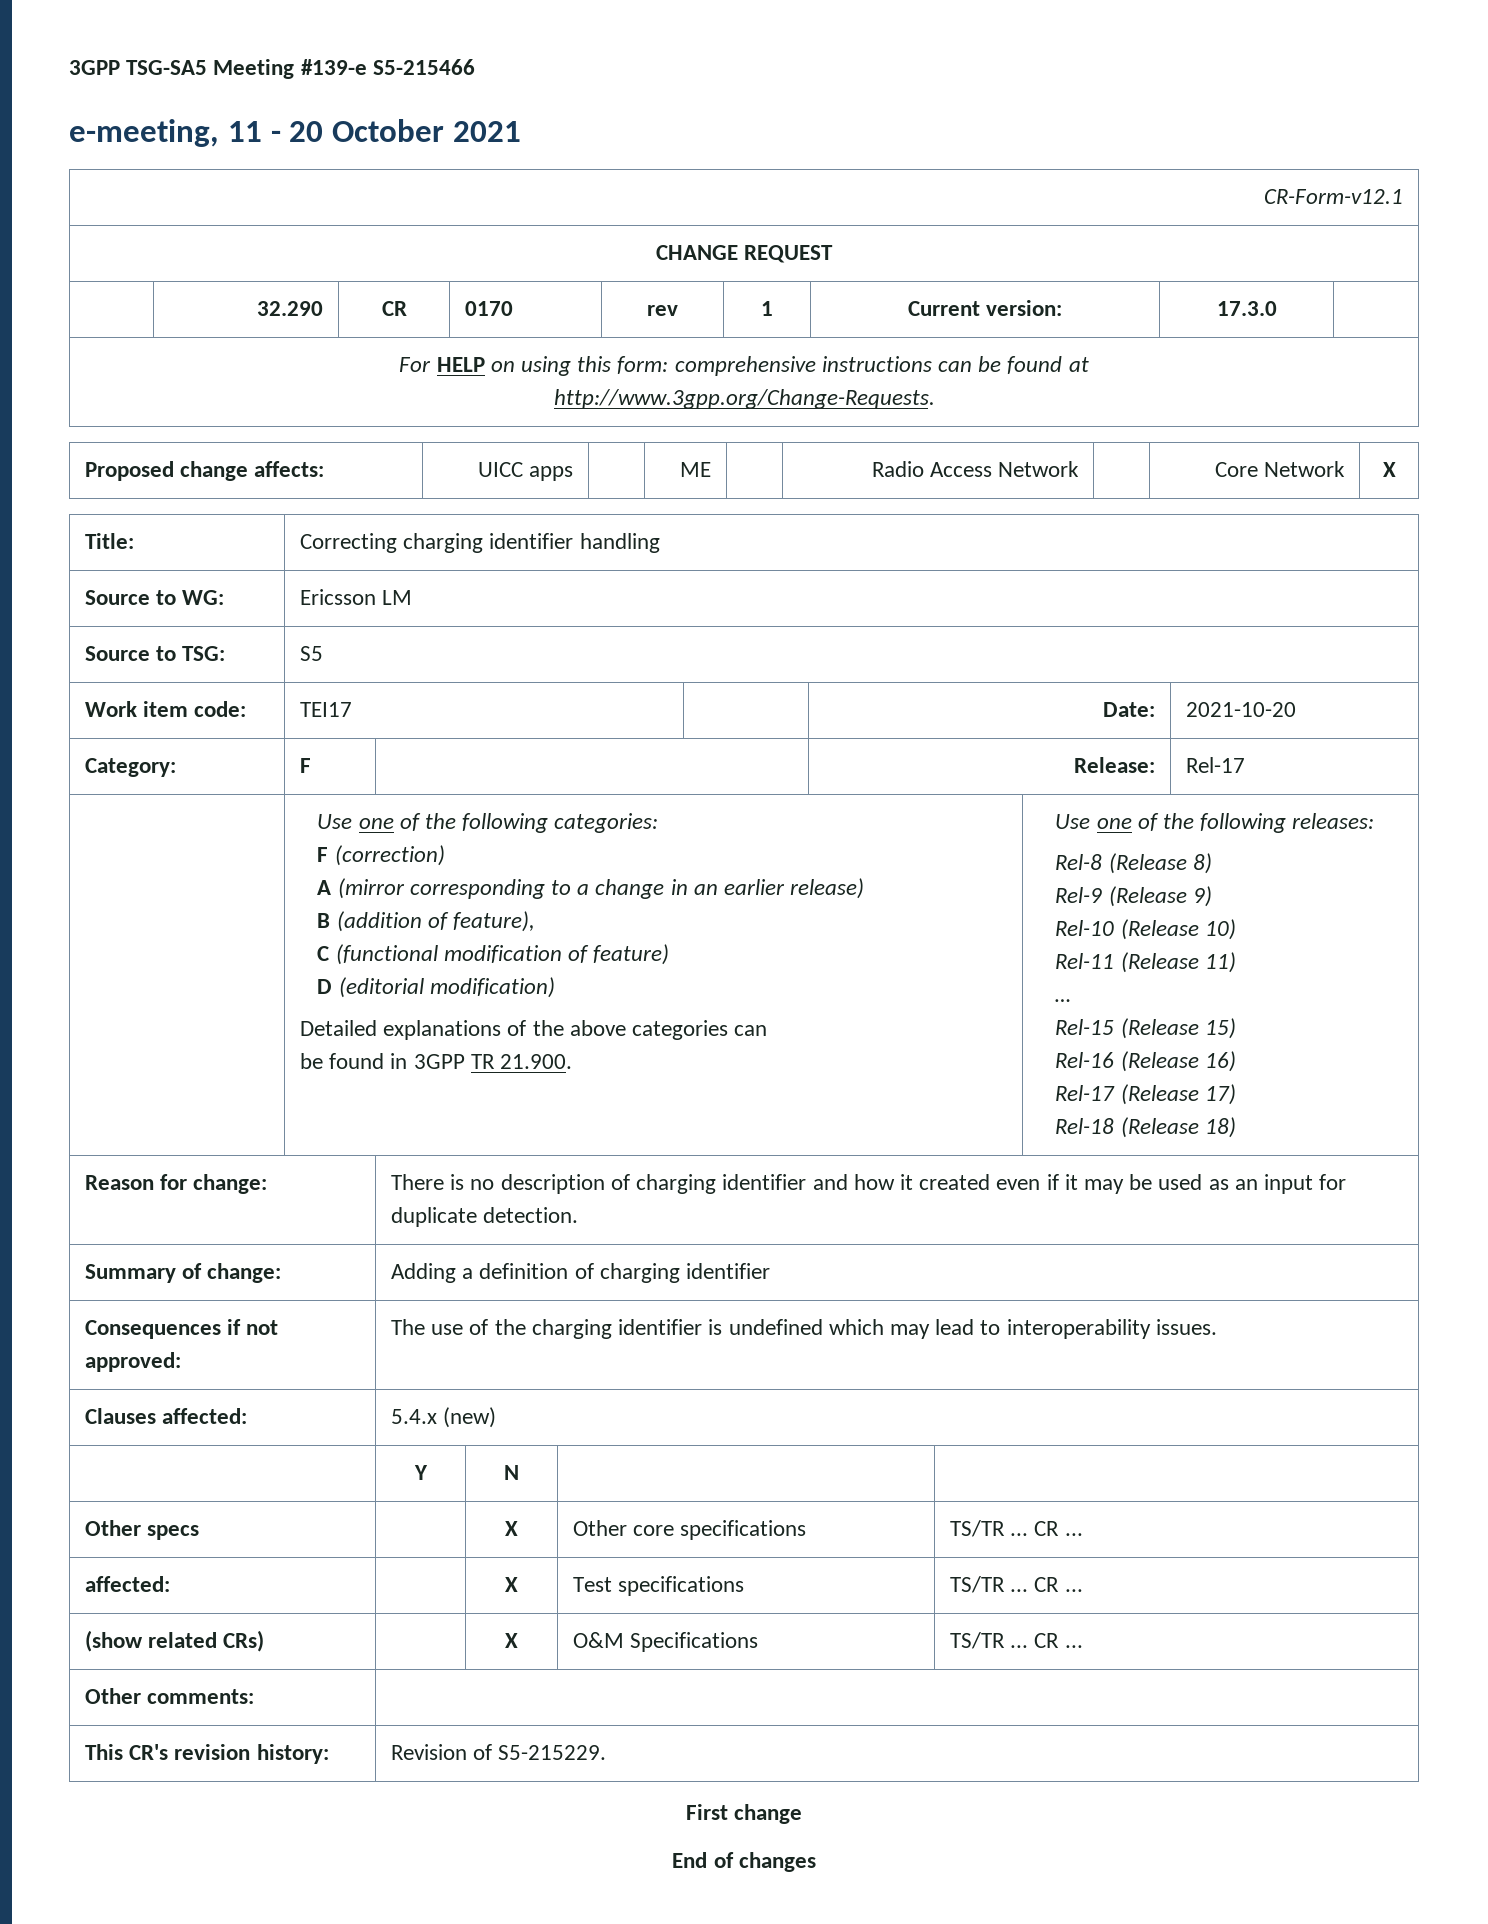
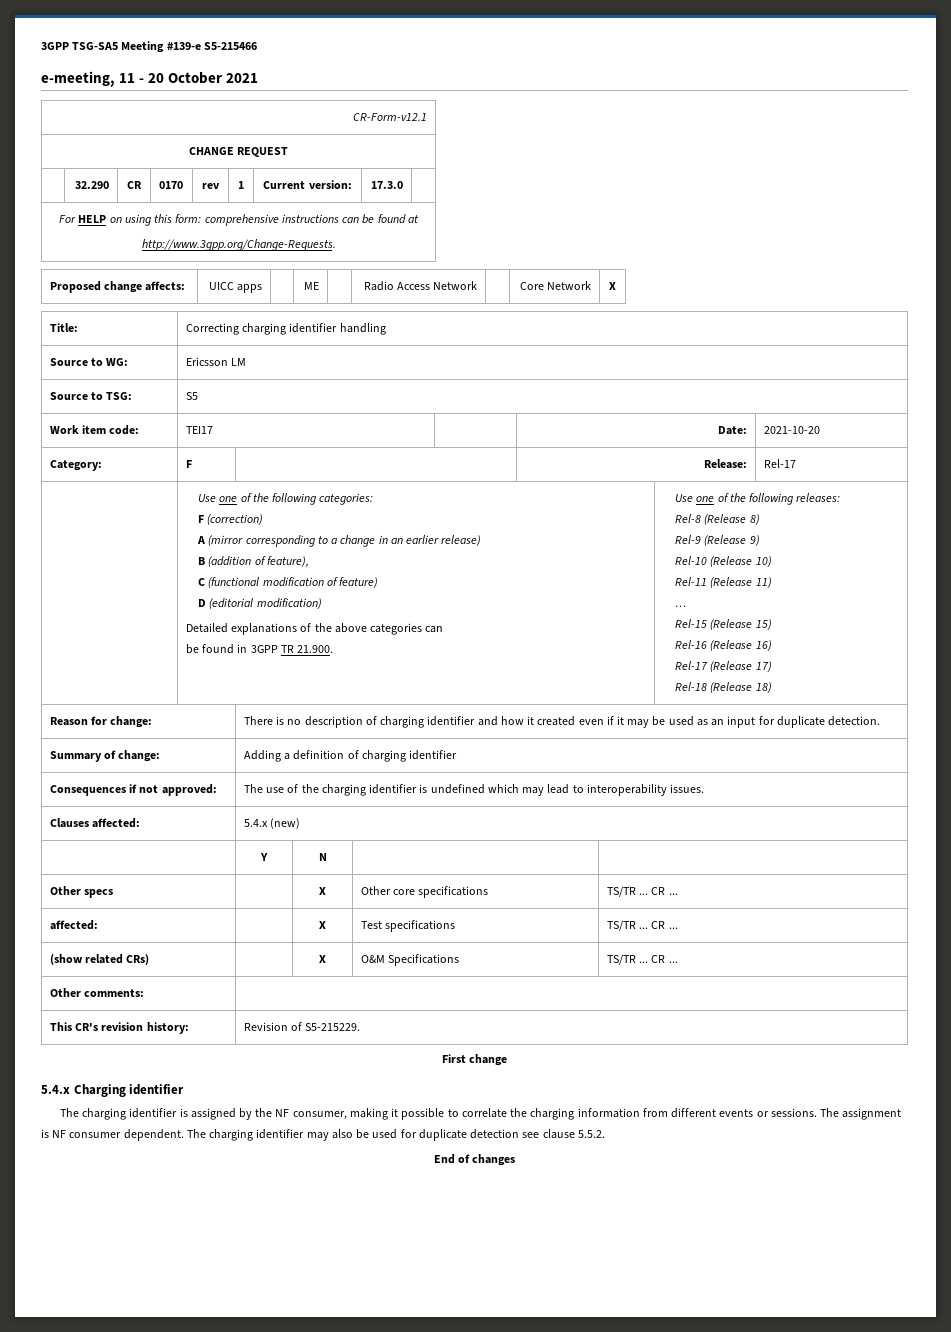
(803, 1814) none -> [41,1084,185,1097] [59,1108,902,1120] [41,1129,605,1141] // 5.4.x Charging identifier // The charging identifier is assigned by the NF consumer, making it possible to correlate the charging information from different events or sessions. The assignment is NF consumer dependent. The charging identifier may also be used for duplicate detection see clause 5.5.2.

